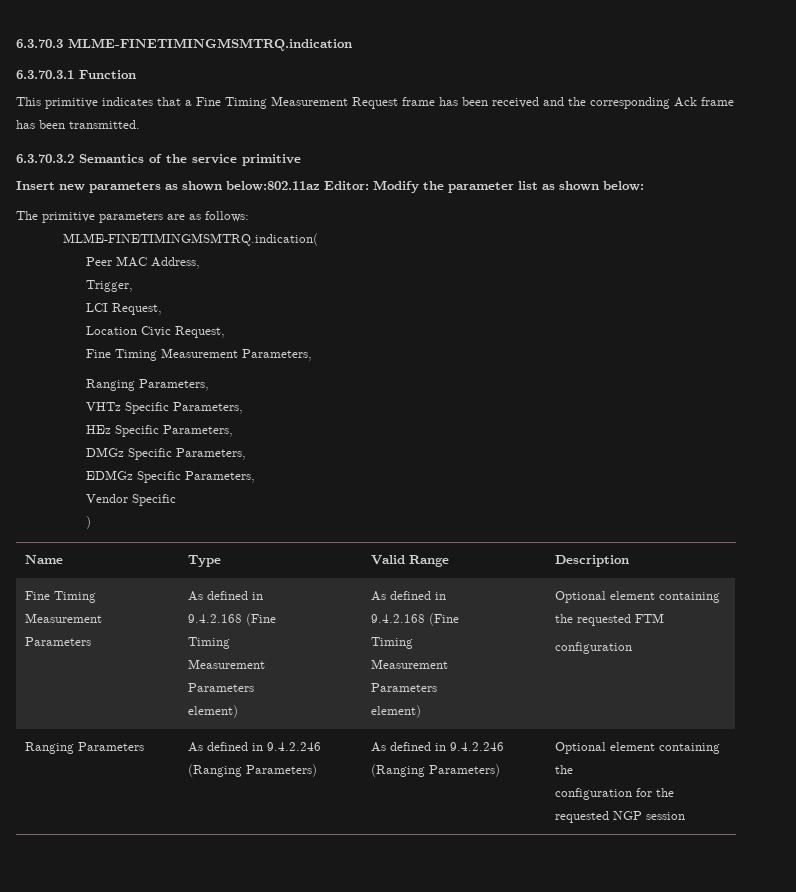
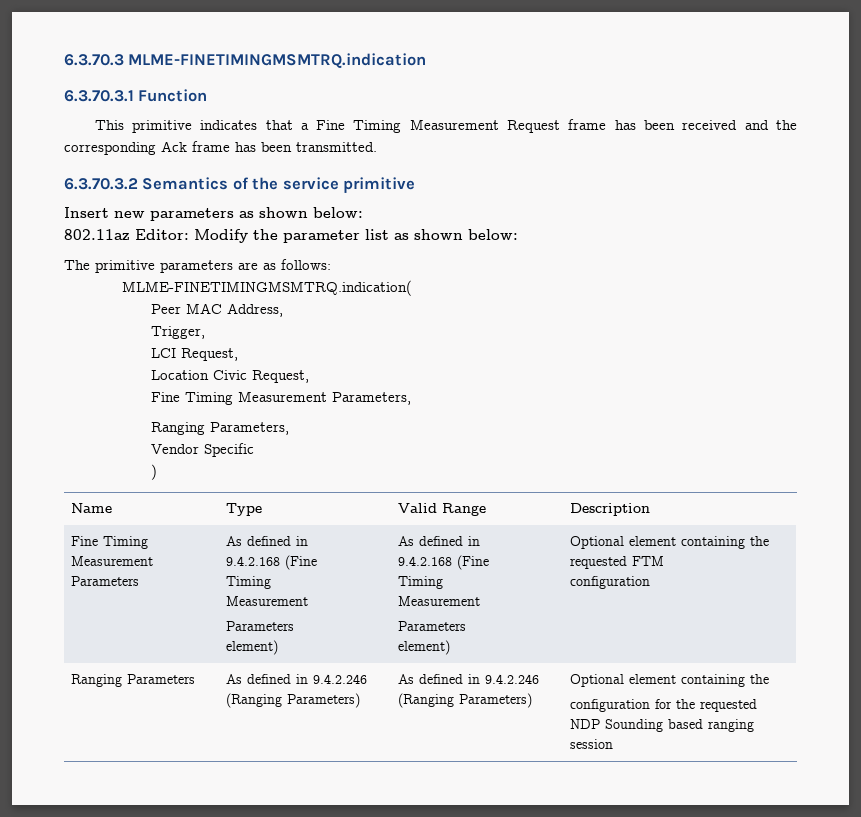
[226,181,320,191] below:802.11az -> [313,207,363,218] [64,229,130,241] below: // 802.11az
[86,402,244,414] [86,425,234,437] [86,447,247,460] [86,470,256,483] // VHTz Specific Parameters, // HEz Specific Parameters, // DMGz Specific Parameters, // EDMGz Specific Parameters, -> (289, 428) none
[613,811,643,820] NGP -> [570,719,755,732] NDP Sounding based ranging

